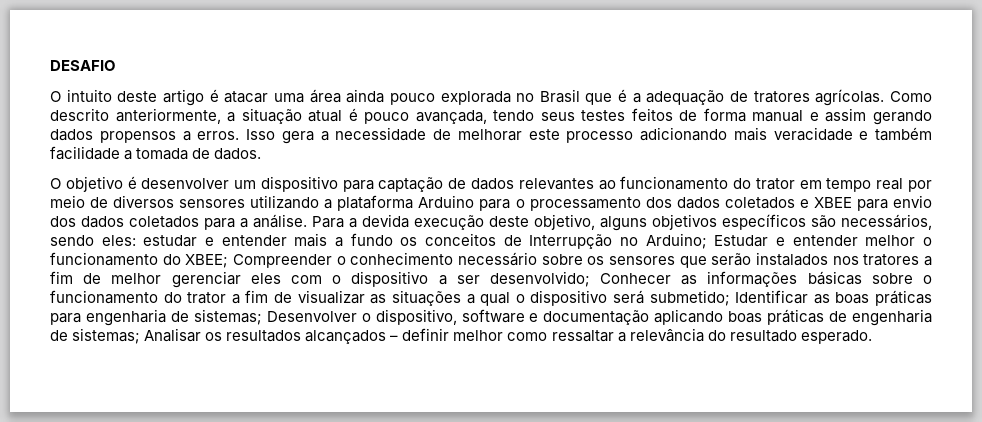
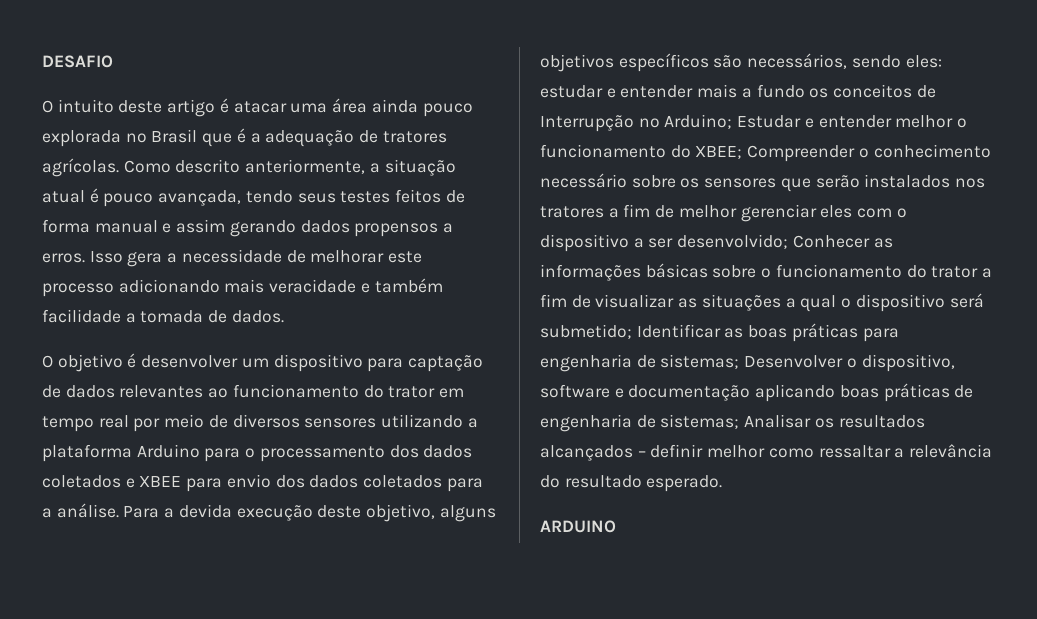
(872, 337) none -> [540,520,616,533] // ARDUINO

